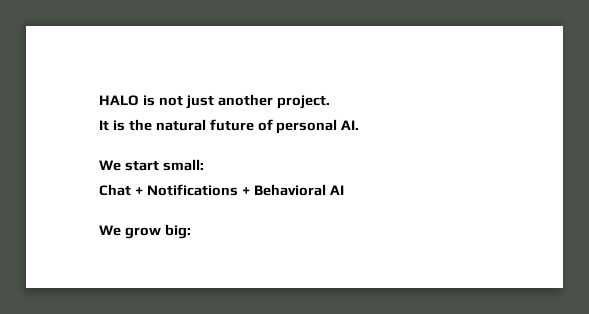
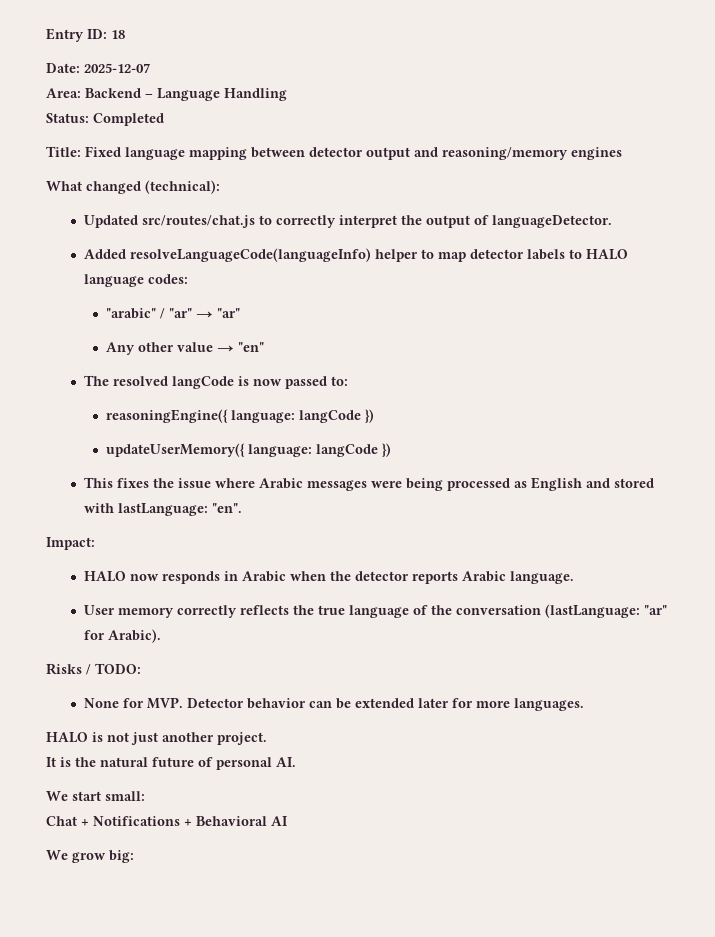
(99, 100) none -> [46,28,125,42] [46,63,150,73] [46,88,287,101] [46,113,164,126] [46,146,622,160] [46,180,220,194] [84,215,613,228] [84,248,629,262] [84,274,189,287] [106,308,241,319] [106,342,265,355] [84,375,349,389] [106,409,375,423] [106,443,392,457] [84,477,655,491] [84,503,243,516] [46,537,95,550] [84,571,575,584] [84,604,668,618] [84,629,162,643] [46,663,141,675] [84,697,585,711] Entry ID: 18 // Date: 2025-12-07 // Area: Backend – Language Handling // Status: Completed // Title: Fixed language mapping between detector output and reasoning/memory engines // What changed (technical): // Updated src/routes/chat.js to correctly interpret the output of languageDetector. // Added resolveLanguageCode(languageInfo) helper to map detector labels to HALO language codes: // "arabic" / "ar" → "ar" // Any other value → "en" // The resolved langCode is now passed to: // reasoningEngine({ language: langCode }) // updateUserMemory({ language: langCode }) // This fixes the issue where Arabic messages were being processed as English and stored with lastLanguage: "en". // Impact: // HALO now responds in Arabic when the detector reports Arabic language. // User memory correctly reflects the true language of the conversation (lastLanguage: "ar" for Arabic). // Risks / TODO: // None for MVP. Detector behavior can be extended later for more languages. //

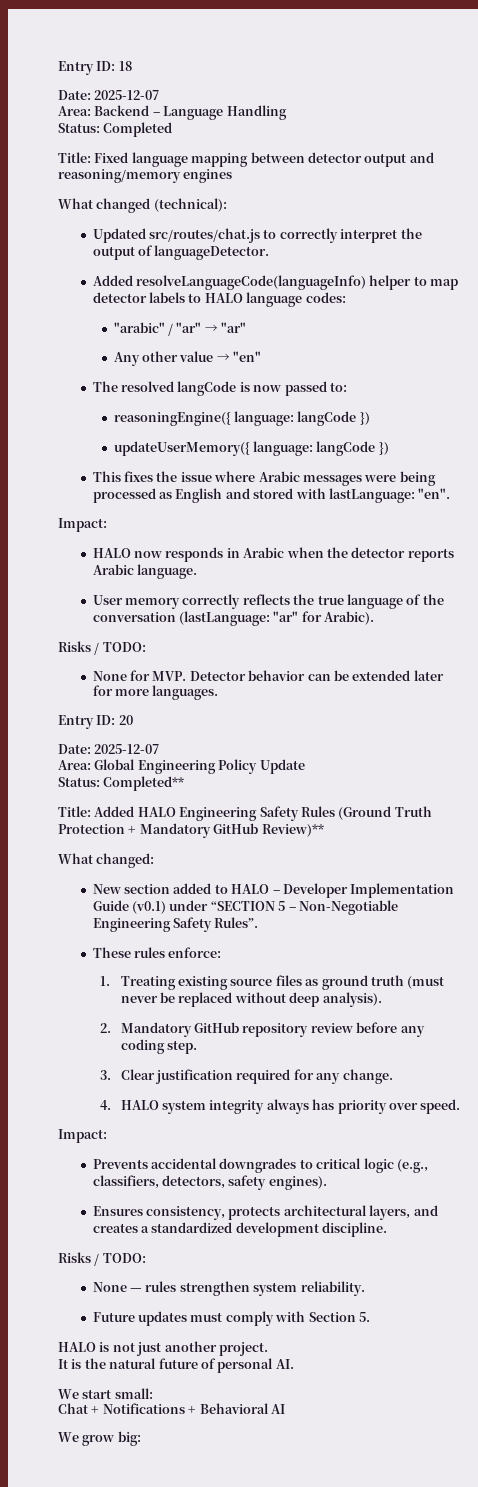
(585, 704) none -> [58,715,133,729] [58,744,160,754] [58,759,305,774] [58,776,185,791] [58,806,432,821] [58,823,324,838] [58,853,155,868] [92,883,455,898] [92,900,398,915] [92,917,259,932] [92,947,222,958] [99,975,445,990] [120,992,382,1007] [99,1022,425,1037] [120,1039,197,1054] [99,1069,393,1084] [99,1099,461,1114] [58,1129,107,1143] [92,1158,428,1173] [92,1175,327,1190] [92,1205,438,1220] [92,1222,388,1237] [58,1252,146,1266] [92,1281,365,1296] [92,1311,370,1326] // Entry ID: 20 // Date: 2025-12-07 // Area: Global Engineering Policy Update // Status: Completed** // Title: Added HALO Engineering Safety Rules (Ground Truth Protection + Mandatory GitHub Review)** // What changed: // New section added to HALO – Developer Implementation Guide (v0.1) under “SECTION 5 – Non-Negotiable Engineering Safety Rules”. // These rules enforce: // 1. Treating existing source files as ground truth (must never be replaced without deep analysis). // 2. Mandatory GitHub repository review before any coding step. // 3. Clear justification required for any change. // 4. HALO system integrity always has priority over speed. // Impact: // Prevents accidental downgrades to critical logic (e.g., classifiers, detectors, safety engines). // Ensures consistency, protects architectural layers, and creates a standardized development discipline. // Risks / TODO: // None — rules strengthen system reliability. // Future updates must comply with Section 5.

